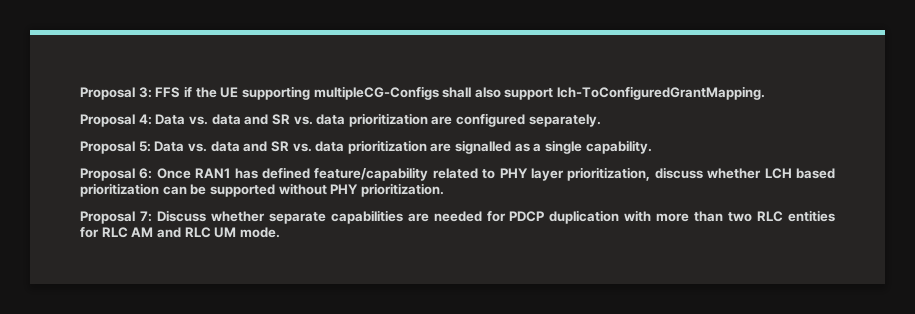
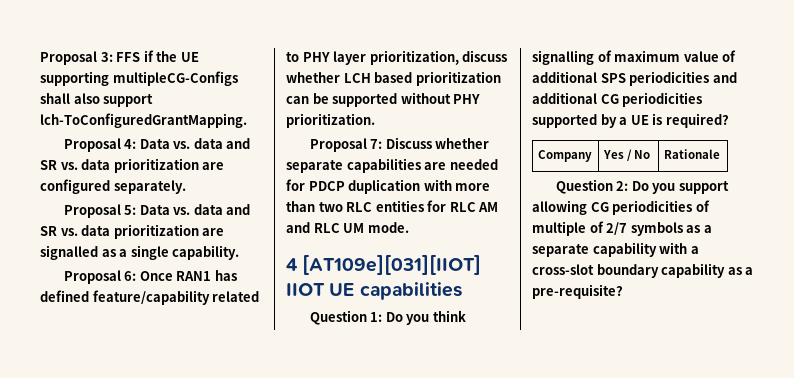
(280, 232) none -> [286,254,482,275] [286,282,462,300] [309,310,466,325] [532,50,737,65] [532,71,737,86] [532,92,703,107] [532,113,729,128] [537,150,592,162] [602,149,650,161] [663,149,720,159] [555,179,729,194] [532,200,710,215] [532,221,712,236] [532,242,699,257] [532,263,754,278] [532,284,623,299] // 4 [AT109e][031][IIOT] IIOT UE capabilities // Question 1: Do you think signalling of maximum value of additional SPS periodicities and additional CG periodicities supported by a UE is required? // Company | Yes / No | Rationale // Question 2: Do you support allowing CG periodicities of multiple of 2/7 symbols as a separate capability with a cross-slot boundary capability as a pre-requisite?

